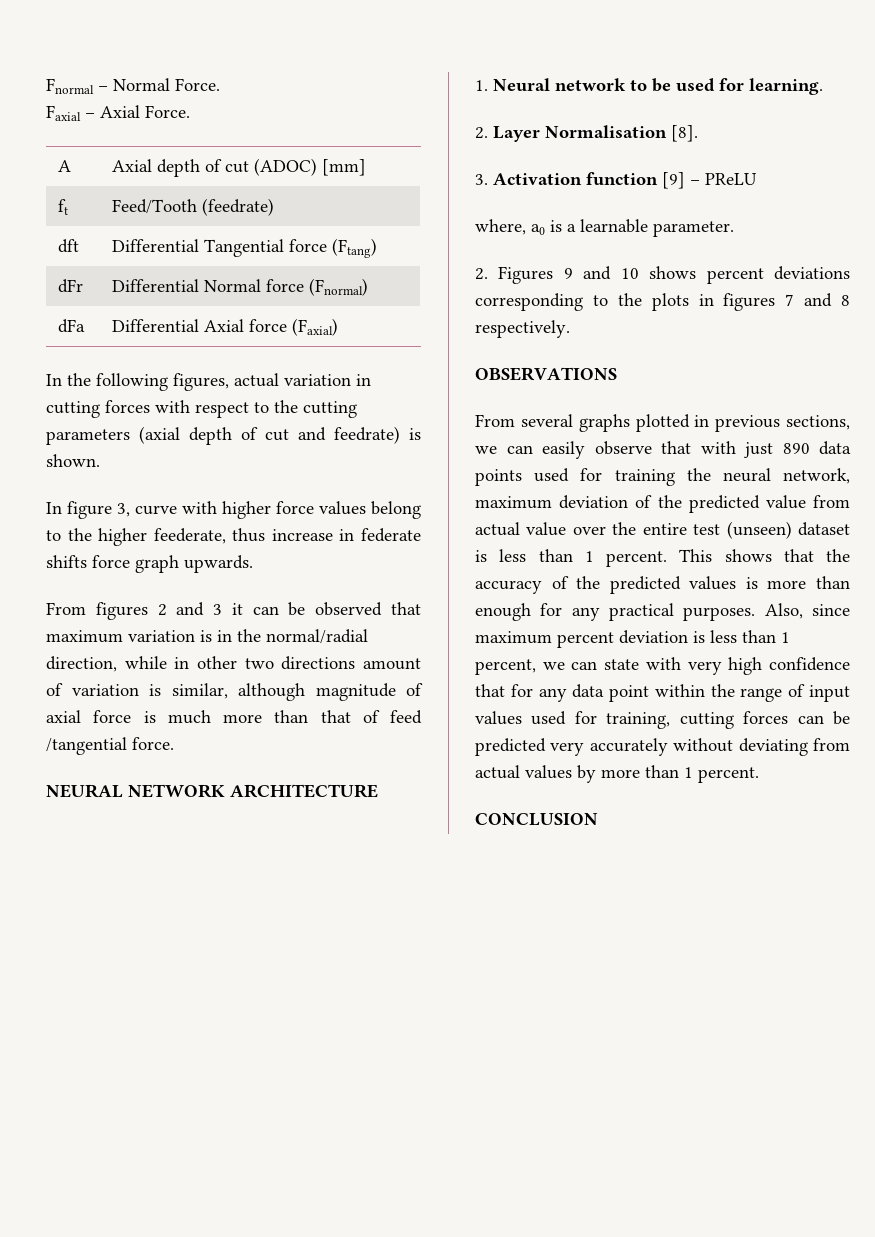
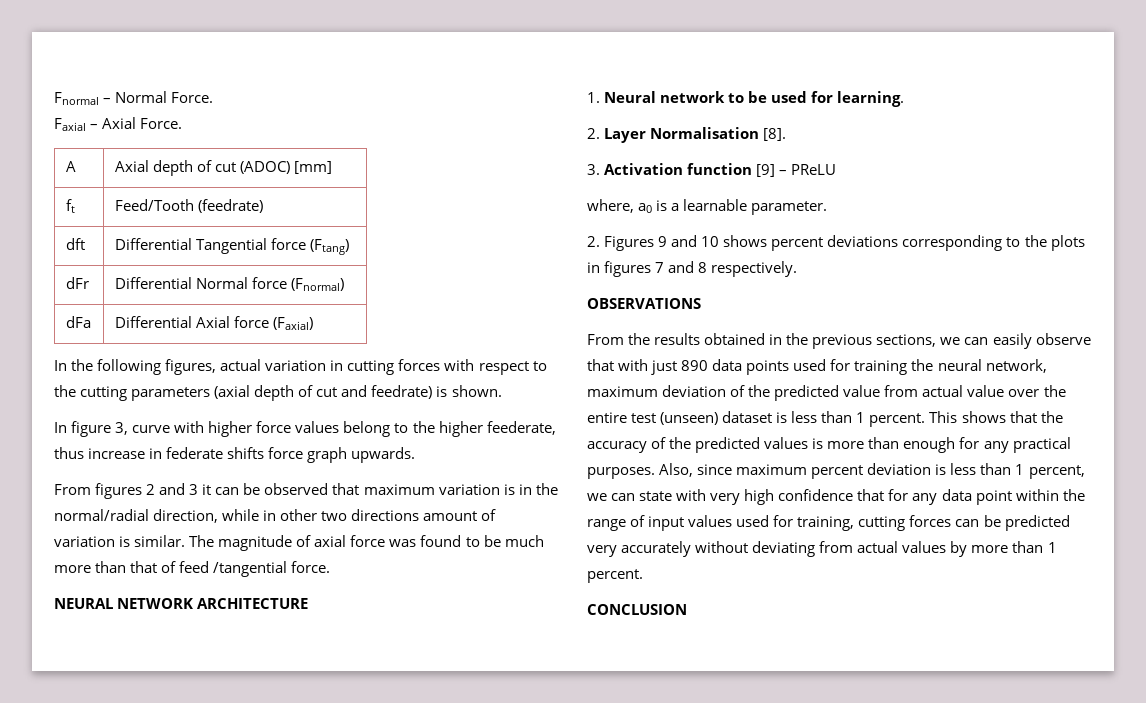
[171,683,305,701] similar, although -> [134,535,215,547] similar. The
[143,711,156,723] is -> [389,535,501,547] was found to be
[520,414,710,432] several graphs plotted in -> [628,333,809,345] the results obtained in the

